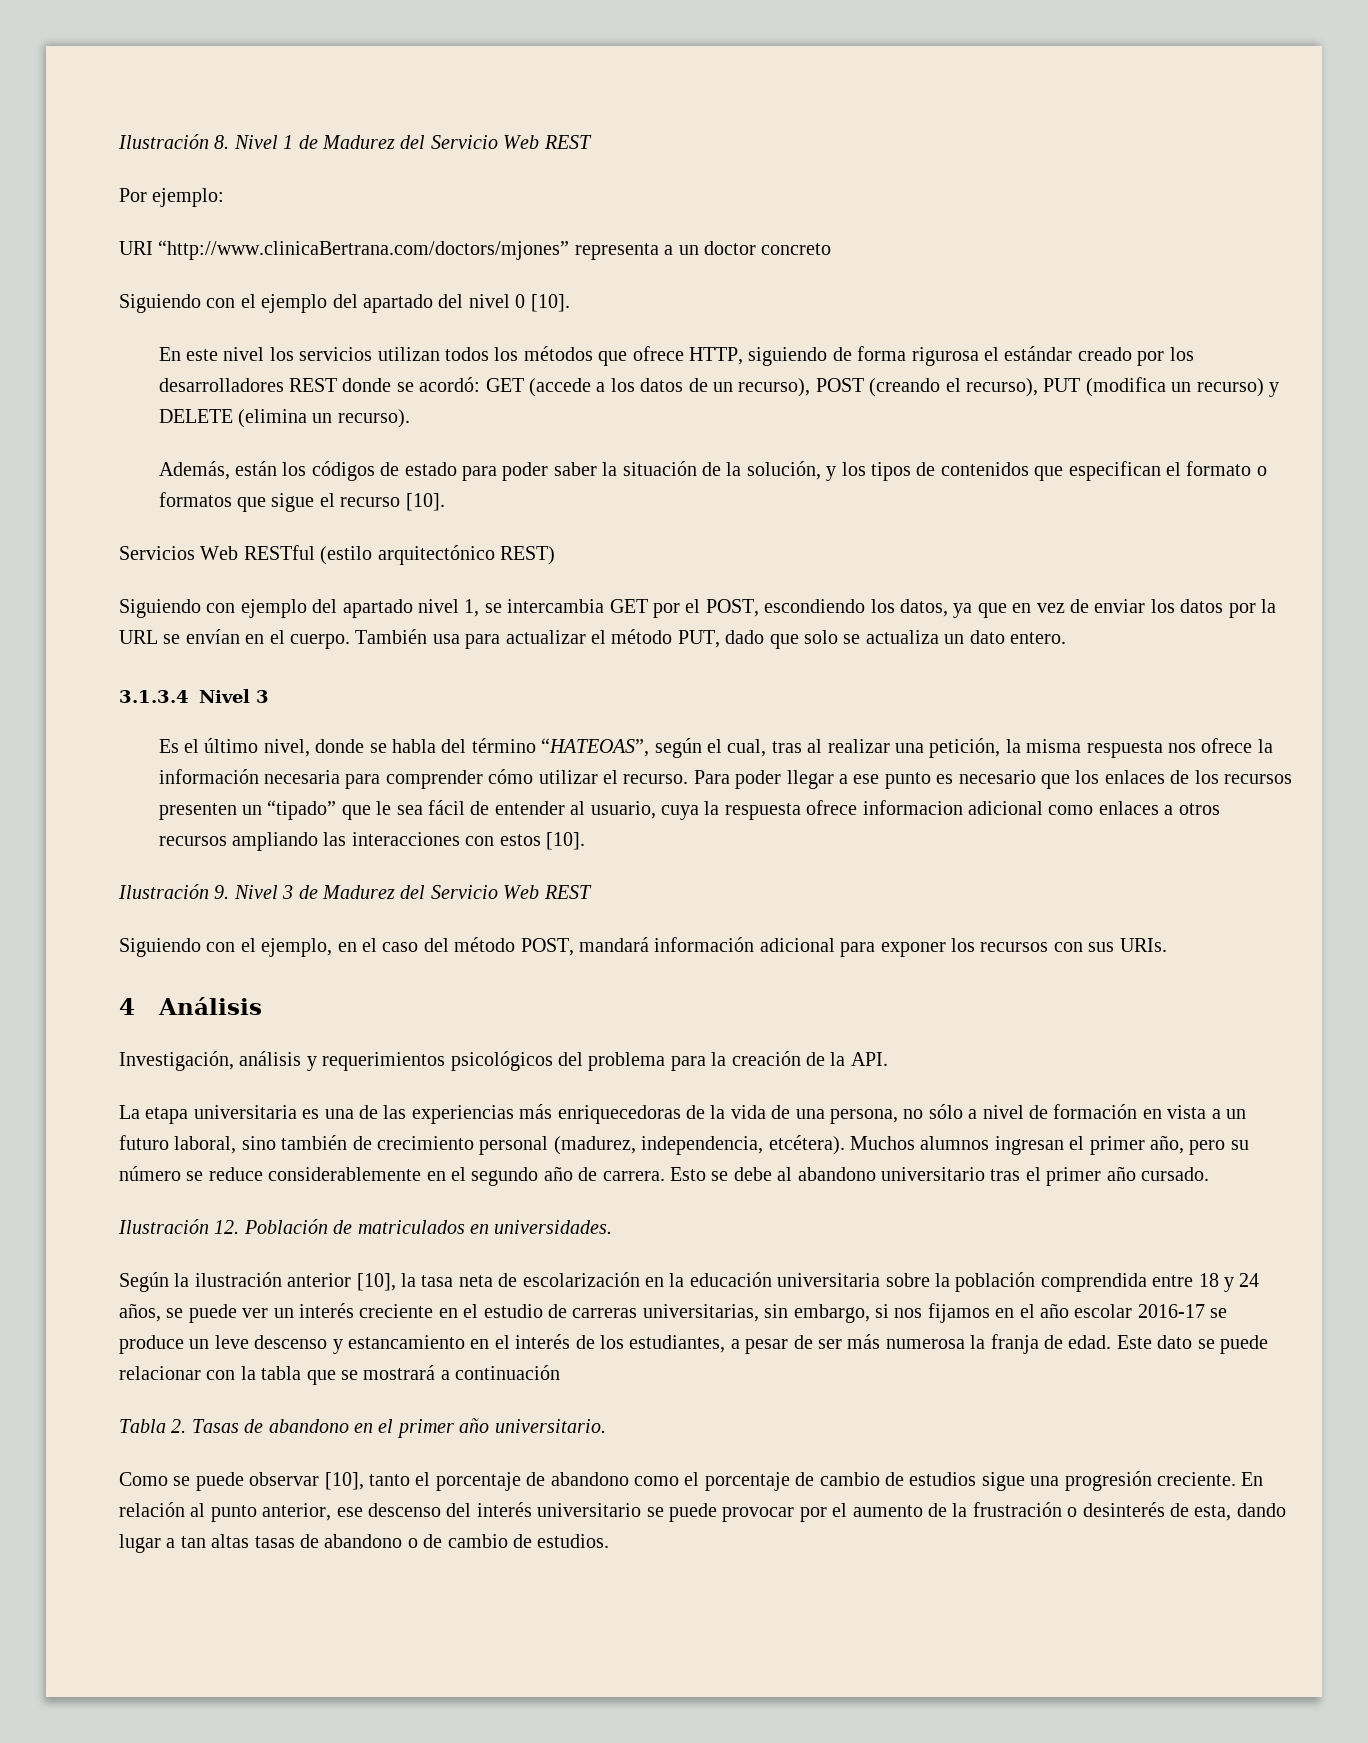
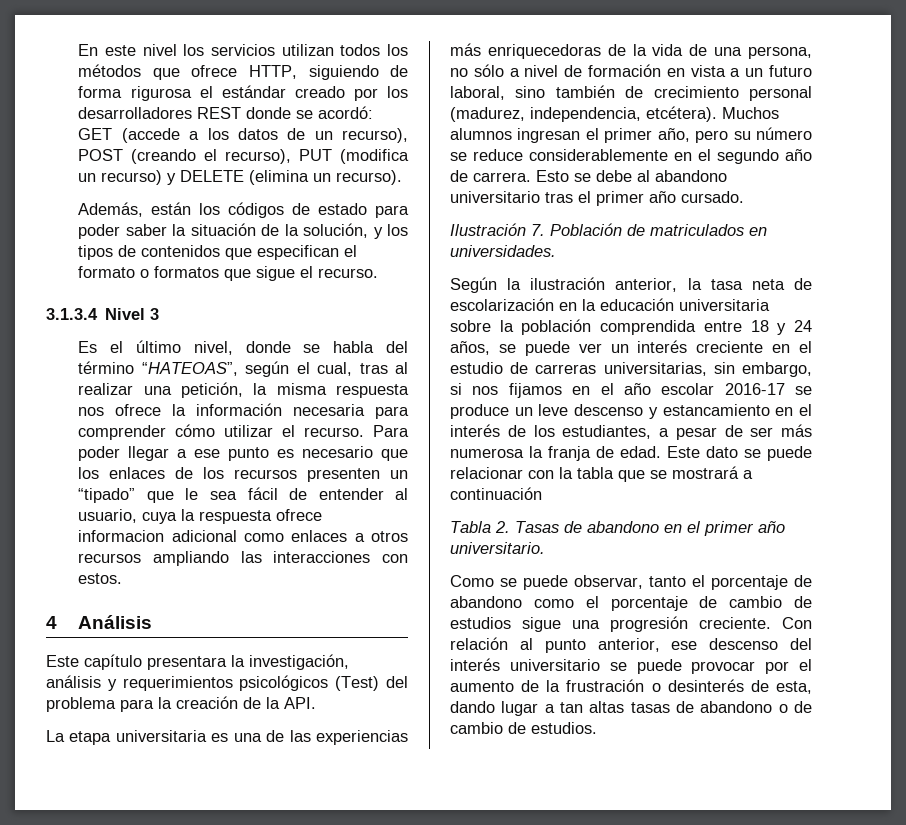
[118,134,592,149] [119,188,225,207] [119,240,832,260] [119,294,570,313] Ilustración 8. Nivel 1 de Madurez del Servicio Web REST // Por ejemplo: // URI “http://www.clinicaBertrana.com/doctors/mjones” representa a un doctor concreto // Siguiendo con el ejemplo del apartado del nivel 0 [10]. // -> (78, 50) none
[340,493,445,511] [119,545,555,565] [119,599,1276,618] [119,629,1066,649] recurso [10]. // Servicios Web RESTful (estilo arquitectónico REST) // Siguiendo con ejemplo del apartado nivel 1, se intercambia GET por el POST, escondiendo los datos, ya que en vez de enviar los datos por la URL se envían en el cuerpo. También usa para actualizar el método PUT, dado que solo se actualiza un dato entero. -> [318,268,379,278] recurso.
[499,832,586,850] [118,884,592,899] [119,937,1167,957] [119,997,262,1015] [119,1051,234,1071] estos [10]. // Ilustración 9. Nivel 3 de Madurez del Servicio Web REST // Siguiendo con el ejemplo, en el caso del método POST, mandará información adicional para exponer los recursos con sus URIs. // 4 Análisis // Investigación, -> [78,573,123,584] [46,615,153,629] [46,654,349,670] estos. // 4 Análisis // Este capítulo presentara la investigación,
(553, 1061) none -> [335,676,380,691] (Test)
[214,1220,240,1234] 12. -> [531,224,545,236] 7.
[287,1273,396,1291] anterior [10], -> [615,278,678,292] anterior,
[249,1472,364,1490] observar [10], -> [574,575,643,589] observar,
[1241,1472,1264,1486] En -> [782,617,812,629] Con

